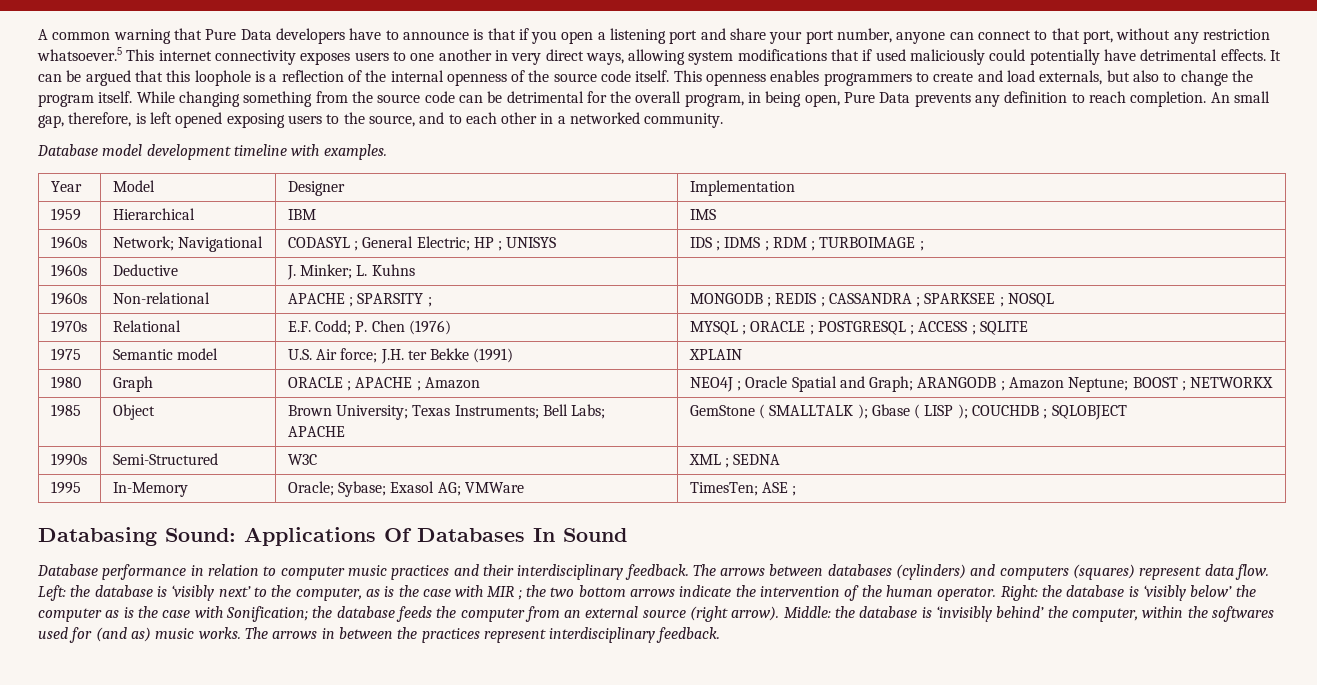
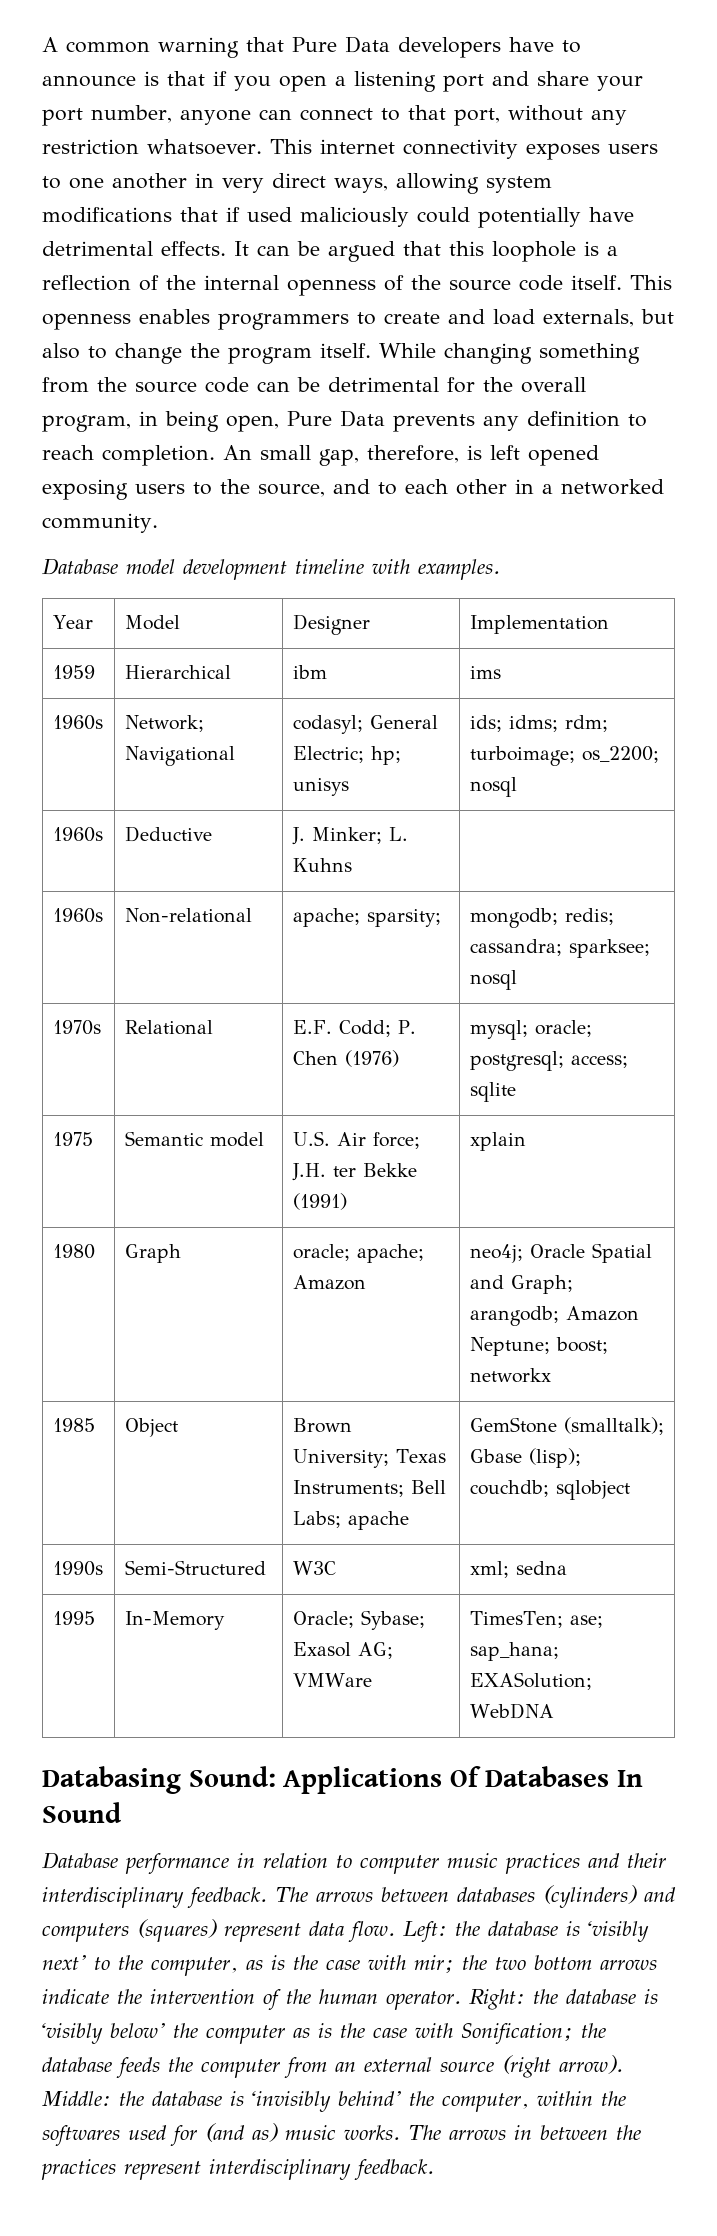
[37,47,122,61] whatsoever.5 -> [147,139,262,155] whatsoever.
[287,209,316,220] [689,209,716,220] IBM | IMS -> [292,665,327,679] [469,666,501,679] ibm | ims
[287,236,557,251] [689,237,924,251] CODASYL ; General Electric; HP ; UNISYS | IDS ; IDMS ; RDM ; TURBOIMAGE ; -> [292,715,438,734] [292,746,401,765] [292,778,349,796] [469,715,608,732] [469,746,659,766] [469,777,517,797] codasyl; General Electric; hp; unisys | ids; idms; rdm; turboimage; os_2200; nosql
[287,293,432,307] [689,293,1055,307] APACHE ; SPARSITY ; | MONGODB ; REDIS ; CASSANDRA ; SPARKSEE ; NOSQL -> [292,908,441,927] [469,908,614,928] [469,939,650,958] [469,970,517,990] apache; sparsity; | mongodb; redis; cassandra; sparksee; nosql
[689,321,1029,335] MYSQL ; ORACLE ; POSTGRESQL ; ACCESS ; SQLITE -> [469,1020,592,1040] [469,1051,628,1071] [469,1082,516,1102] mysql; oracle; postgresql; access; sqlite
[688,349,742,360] XPLAIN -> [469,1132,526,1151] xplain
[287,377,421,391] ORACLE ; APACHE ; -> [292,1244,424,1263] oracle; apache;
[689,377,741,392] NEO4J ; -> [469,1244,523,1263] neo4j;
[917,377,1274,392] ARANGODB ; Amazon Neptune; BOOST ; NETWORKX -> [469,1306,639,1326] [469,1337,608,1356] [469,1368,551,1383] arangodb; Amazon Neptune; boost; networkx
[287,426,345,437] APACHE -> [347,1511,409,1530] apache
[758,404,1127,420] ( SMALLTALK ); Gbase ( LISP ); COUCHDB ; SQLOBJECT -> [563,1417,664,1435] [469,1448,581,1468] [469,1480,630,1500] (smalltalk); Gbase (lisp); couchdb; sqlobject
[688,454,781,468] XML ; SEDNA -> [469,1561,567,1578] xml; sedna
[761,482,797,496] ASE ; -> [569,1615,603,1628] [469,1642,559,1661] [469,1672,592,1690] [469,1703,554,1719] ase; sap_hana; EXASolution; WebDNA
[487,586,522,600] MIR ; -> [413,1955,454,1973] mir;

